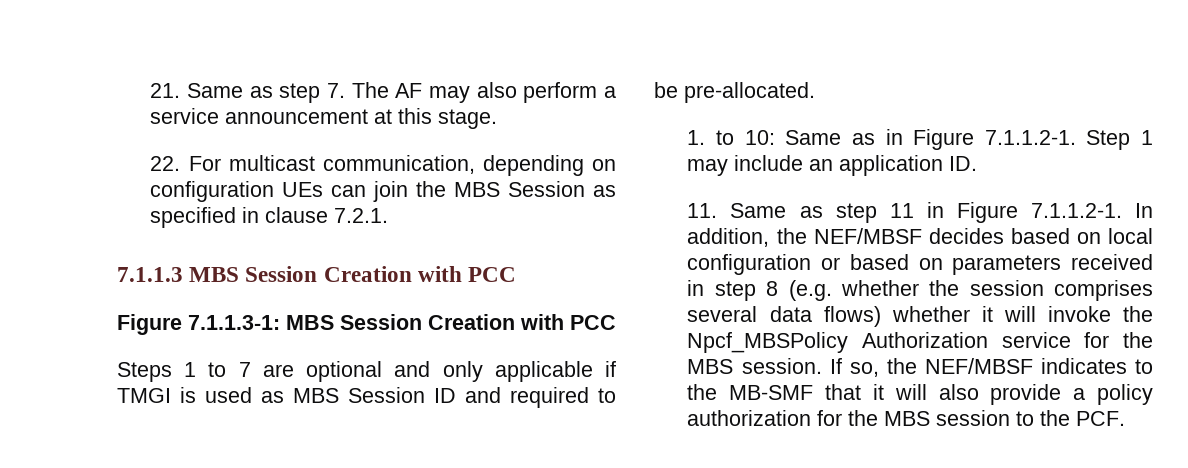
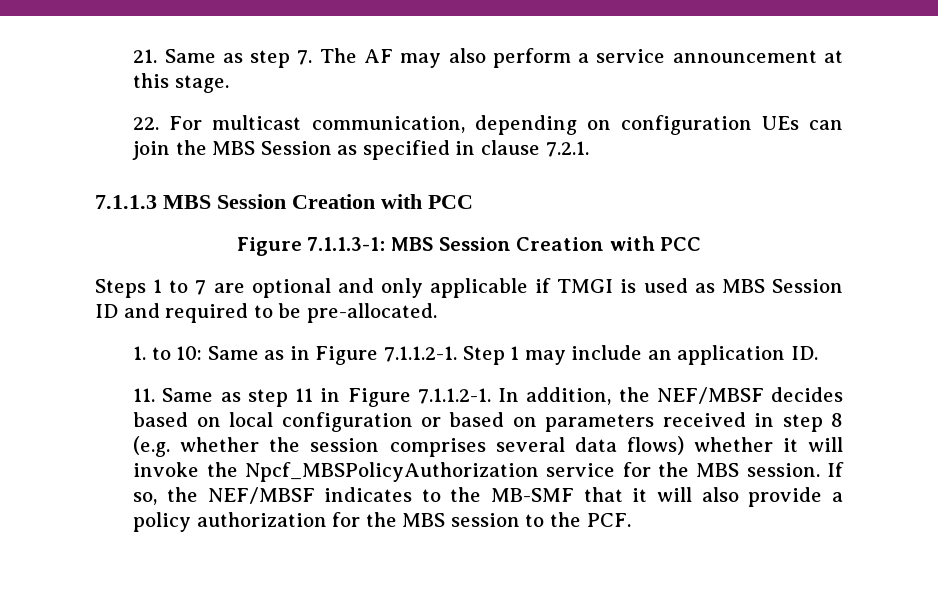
[687,332,989,353] Npcf_MBSPolicy Authorization -> [244,462,539,482] Npcf_MBSPolicyAuthorization

